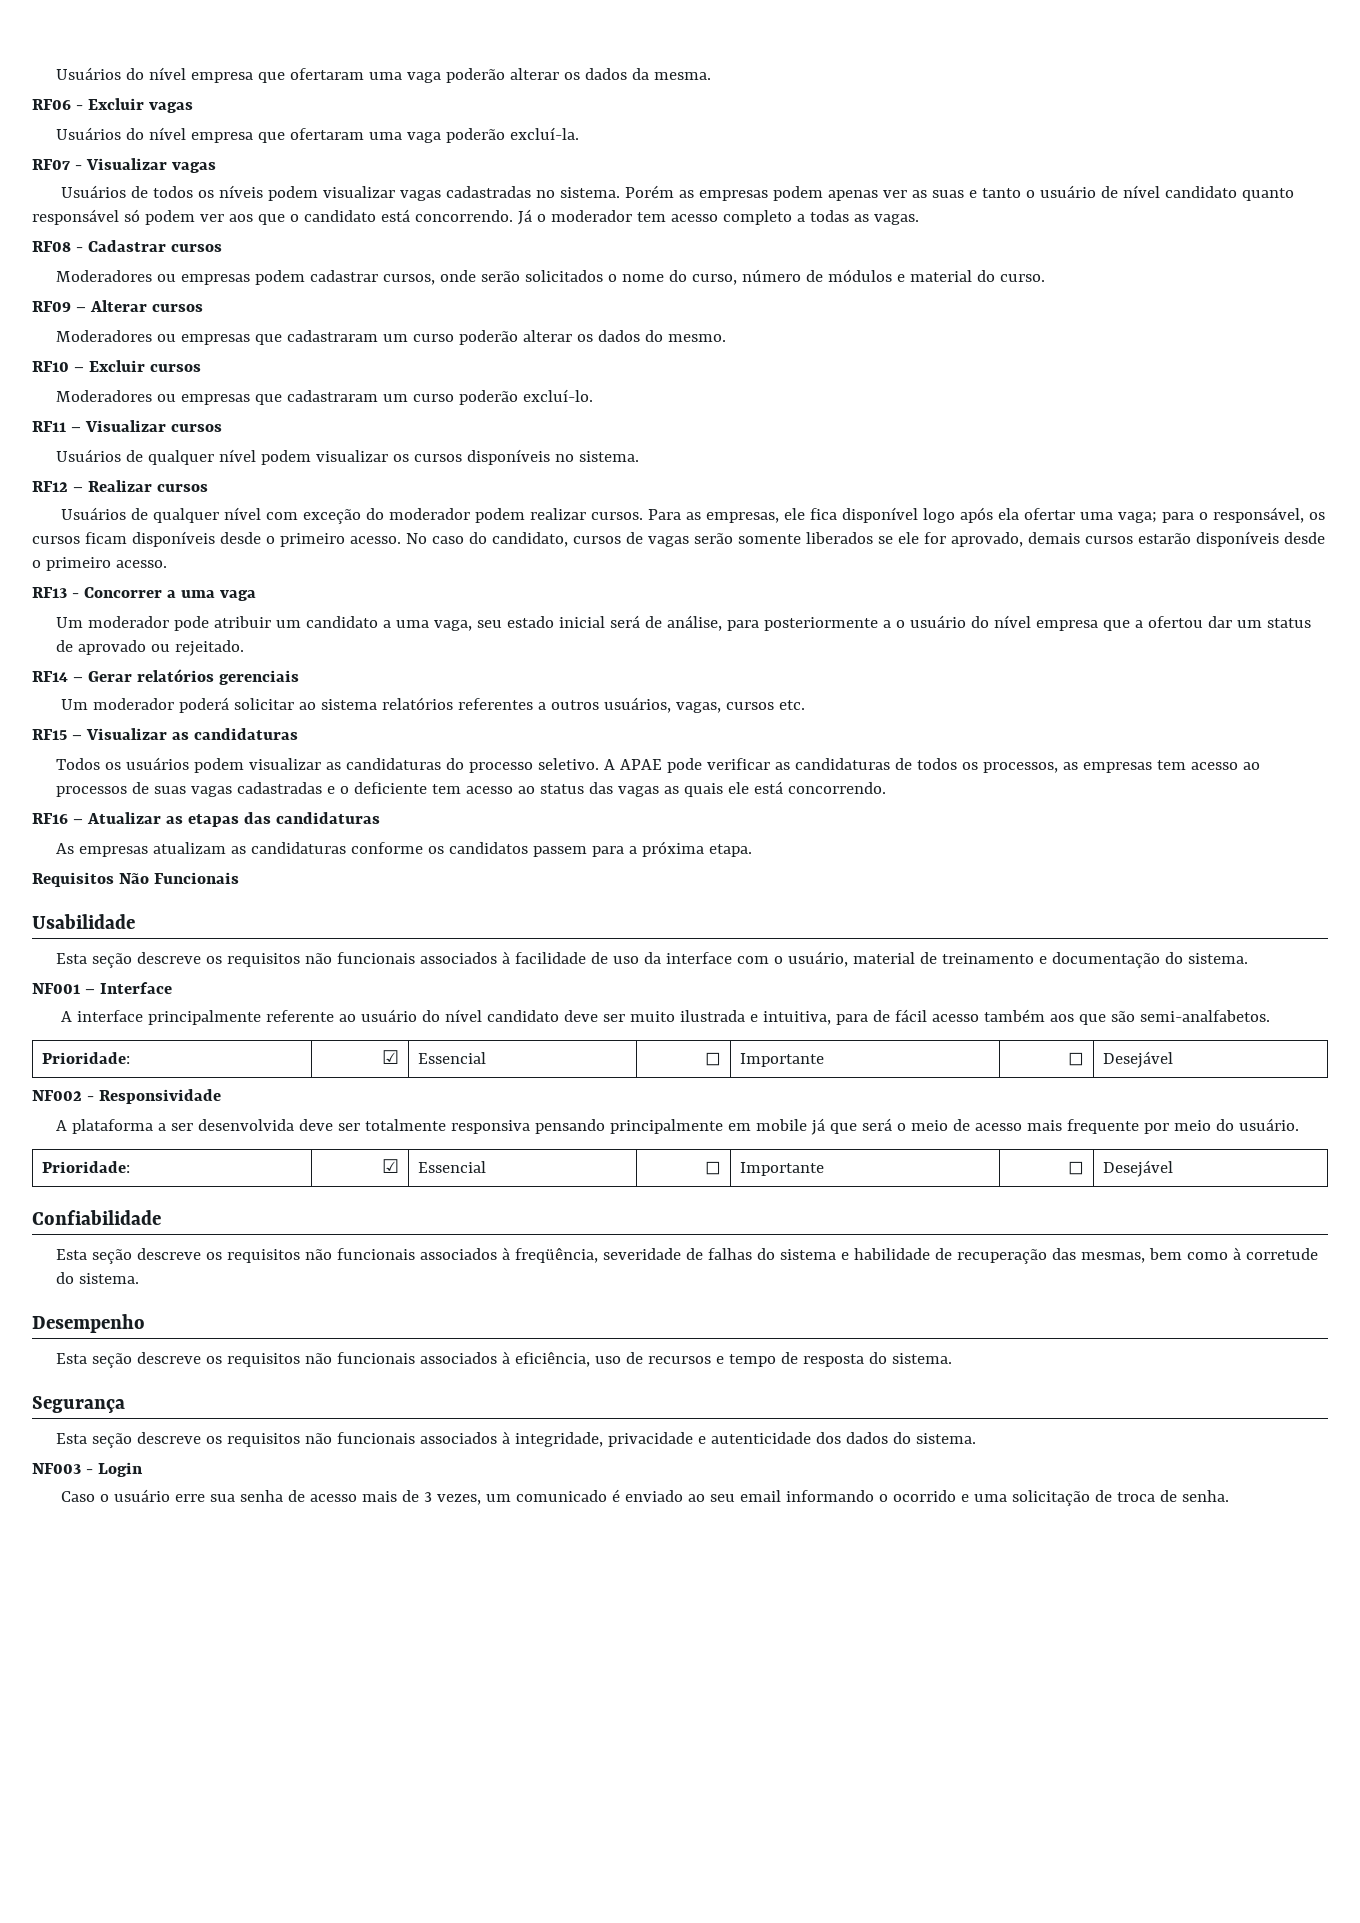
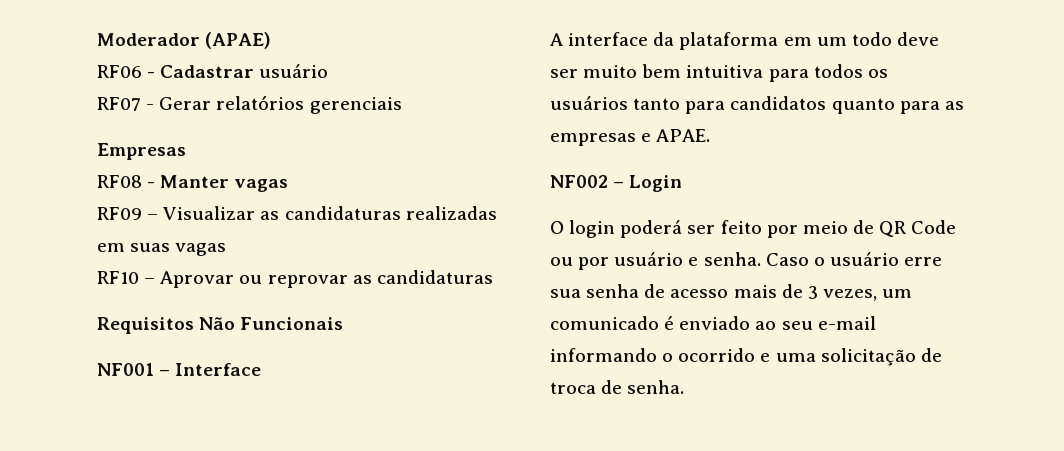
[55,67,711,83] [32,98,193,113] [55,127,579,143] [32,158,216,173] [60,185,1294,201] [32,209,919,225] [32,240,222,252] [55,269,1045,285] [32,300,203,312] [55,330,726,345] [32,360,201,372] [55,389,593,405] [32,420,222,432] [55,449,639,465] [32,480,208,492] [60,507,1325,524] [32,531,1325,547] [32,557,167,571] [32,587,256,601] [55,615,1311,631] [55,640,244,656] [32,669,299,685] [60,697,805,713] [32,728,298,740] [55,757,1260,773] [55,781,886,797] [32,812,380,827] [55,841,752,857] [32,872,239,887] [32,914,135,929] [55,951,1248,968] Usuários do nível empresa que ofertaram uma vaga poderão alterar os dados da mesma. // RF06 - Excluir vagas // Usuários do nível empresa que ofertaram uma vaga poderão excluí-la. // RF07 - Visualizar vagas // Usuários de todos os níveis podem visualizar vagas cadastradas no sistema. Porém as empresas podem apenas ver as suas e tanto o usuário de nível candidato quanto responsável só podem ver aos que o candidato está concorrendo. Já o moderador tem acesso completo a todas as vagas. // RF08 - Cadastrar cursos // Moderadores ou empresas podem cadastrar cursos, onde serão solicitados o nome do curso, número de módulos e material do curso. // RF09 – Alterar cursos // Moderadores ou empresas que cadastraram um curso poderão alterar os dados do mesmo. // RF10 – Excluir cursos // Moderadores ou empresas que cadastraram um curso poderão excluí-lo. // RF11 – Visualizar cursos // Usuários de qualquer nível podem visualizar os cursos disponíveis no sistema. // RF12 – Realizar cursos // Usuários de qualquer nível com exceção do moderador podem realizar cursos. Para as empresas, ele fica disponível logo após ela ofertar uma vaga; para o responsável, os cursos ficam disponíveis desde o primeiro acesso. No caso do candidato, cursos de vagas serão somente liberados se ele for aprovado, demais cursos estarão disponíveis desde o primeiro acesso. // RF13 - Concorrer a uma vaga // Um moderador pode atribuir um candidato a uma vaga, seu estado inicial será de análise, para posteriormente a o usuário do nível empresa que a ofertou dar um status de aprovado ou rejeitado. // RF14 – Gerar relatórios gerenciais // Um moderador poderá solicitar ao sistema relatórios referentes a outros usuários, vagas, cursos etc. // RF15 – Visualizar as candidaturas // Todos os usuários podem visualizar as candidaturas do processo seletivo. A APAE pode verificar as candidaturas de todos os processos, as empresas tem acesso ao processos de suas vagas cadastradas e o deficiente tem acesso ao status das vagas as quais ele está concorrendo. // RF16 – Atualizar as etapas das candidaturas // As empresas atualizam as candidaturas conforme os candidatos passem para a próxima etapa. // Requisitos Não Funcionais // Usabilidade // Esta seção descreve os requisitos não funcionais associados à facilidade de uso da interface com o usuário, material de treinamento e documentação do sistema. -> [97,32,272,49] [97,64,329,78] [97,95,402,114] [97,143,186,160] [97,175,289,192] [97,206,497,220] [97,243,227,256] [97,270,493,288] [97,317,344,334] Moderador (APAE) // RF06 - Cadastrar usuário // RF07 - Gerar relatórios gerenciais // Empresas // RF08 - Manter vagas // RF09 – Visualizar as candidaturas realizadas em suas vagas // RF10 – Aprovar ou reprovar as candidaturas // Requisitos Não Funcionais
[147,1009,1270,1025] [41,1052,130,1064] [382,1050,400,1064] [417,1052,486,1064] [705,1052,722,1066] [739,1053,824,1067] [1068,1052,1085,1066] [1102,1051,1173,1068] [32,1089,221,1104] [55,1118,1299,1135] [41,1161,130,1173] [382,1159,400,1173] [417,1161,486,1173] [705,1161,722,1175] [739,1162,824,1176] [1068,1161,1085,1175] [1102,1160,1173,1177] [32,1210,161,1225] [55,1247,1318,1264] [55,1272,139,1284] [32,1314,145,1333] [55,1351,952,1368] [32,1396,125,1413] [55,1431,976,1448] [32,1462,143,1477] principalmente referente ao usuário do nível candidato deve ser muito ilustrada e intuitiva, para de fácil acesso também aos que são semi-analfabetos. // Prioridade: | ☑ | Essencial | ◻ | Importante | ◻ | Desejável // NF002 - Responsividade // A plataforma a ser desenvolvida deve ser totalmente responsiva pensando principalmente em mobile já que será o meio de acesso mais frequente por meio do usuário. // Prioridade: | ☑ | Essencial | ◻ | Importante | ◻ | Desejável // Confiabilidade // Esta seção descreve os requisitos não funcionais associados à freqüência, severidade de falhas do sistema e habilidade de recuperação das mesmas, bem como à corretude do sistema. // Desempenho // Esta seção descreve os requisitos não funcionais associados à eficiência, uso de recursos e tempo de resposta do sistema. // Segurança // Esta seção descreve os requisitos não funcionais associados à integridade, privacidade e autenticidade dos dados do sistema. // NF003 - Login // -> [653,32,939,50] [550,64,888,82] [550,96,964,114] [550,129,711,146] [550,175,683,192] [550,220,957,238] [550,252,761,270] da plataforma em um todo deve ser muito bem intuitiva para todos os usuários tanto para candidatos quanto para as empresas e APAE. // NF002 – Login // O login poderá ser feito por meio de QR Code ou por usuário e senha.
[739,1490,781,1502] email -> [817,316,876,330] e-mail

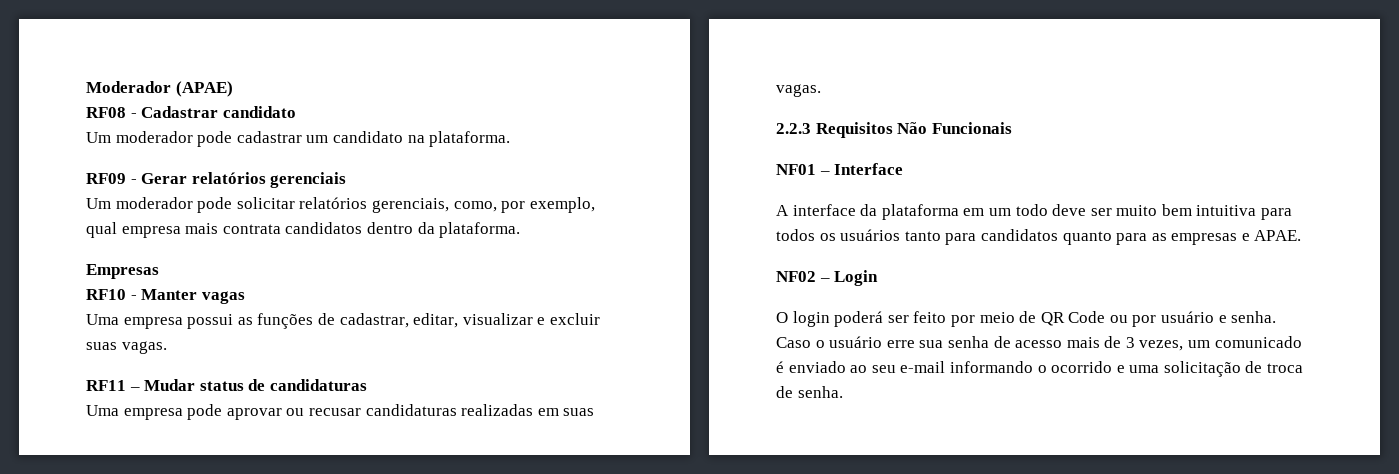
[97,65,142,78] RF06 -> [86,107,126,118] RF08
[259,64,329,78] [97,95,402,114] usuário // RF07 - Gerar relatórios gerenciais -> [222,106,296,118] [86,131,511,147] [86,172,347,188] [86,197,595,213] [86,222,521,238] candidato // Um moderador pode cadastrar um candidato na plataforma. // RF09 - Gerar relatórios gerenciais // Um moderador pode solicitar relatórios gerenciais, como, por exemplo, qual empresa mais contrata candidatos dentro da plataforma.
[97,175,142,188] RF08 -> [86,289,126,300] RF10
[97,206,497,220] [97,243,227,256] [97,270,493,288] RF09 – Visualizar as candidaturas realizadas em suas vagas // RF10 – Aprovar ou reprovar as candidaturas // -> [86,313,600,329] [86,341,167,354] [86,379,367,391] [86,404,595,420] [776,84,821,97] [776,123,811,134] Uma empresa possui as funções de cadastrar, editar, visualizar e excluir suas vagas. // RF11 – Mudar status de candidaturas // Uma empresa pode aprovar ou recusar candidaturas realizadas em suas vagas. // 2.2.3
[97,363,154,376] NF001 -> [776,164,816,175] NF01
[550,175,608,188] NF002 -> [776,271,816,282] NF02

